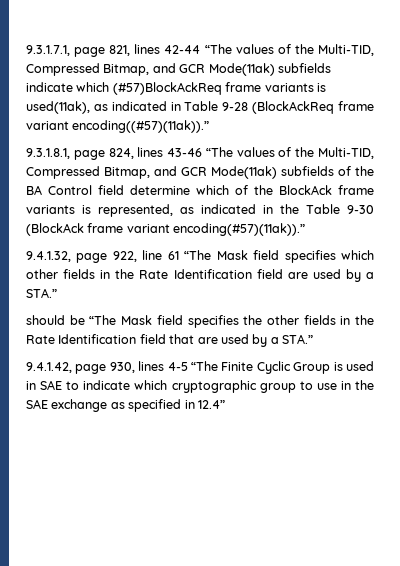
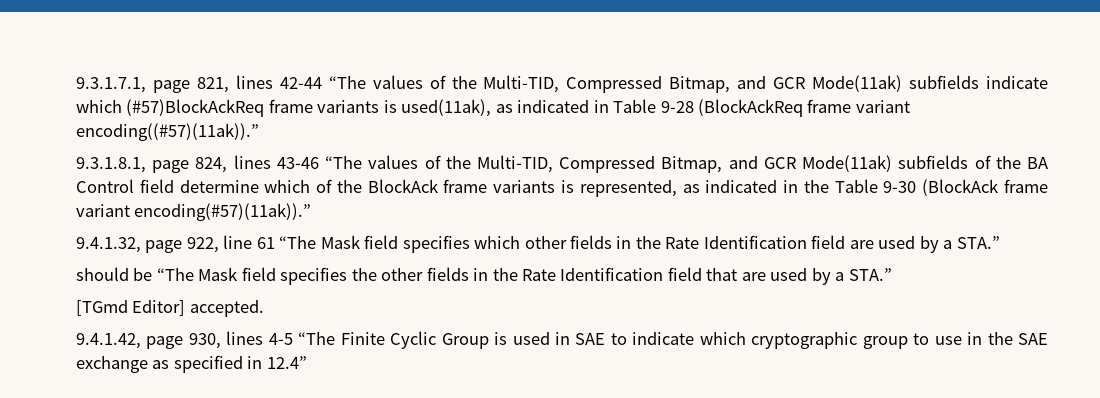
(313, 339) none -> [76,300,264,317] // [TGmd Editor] accepted.

